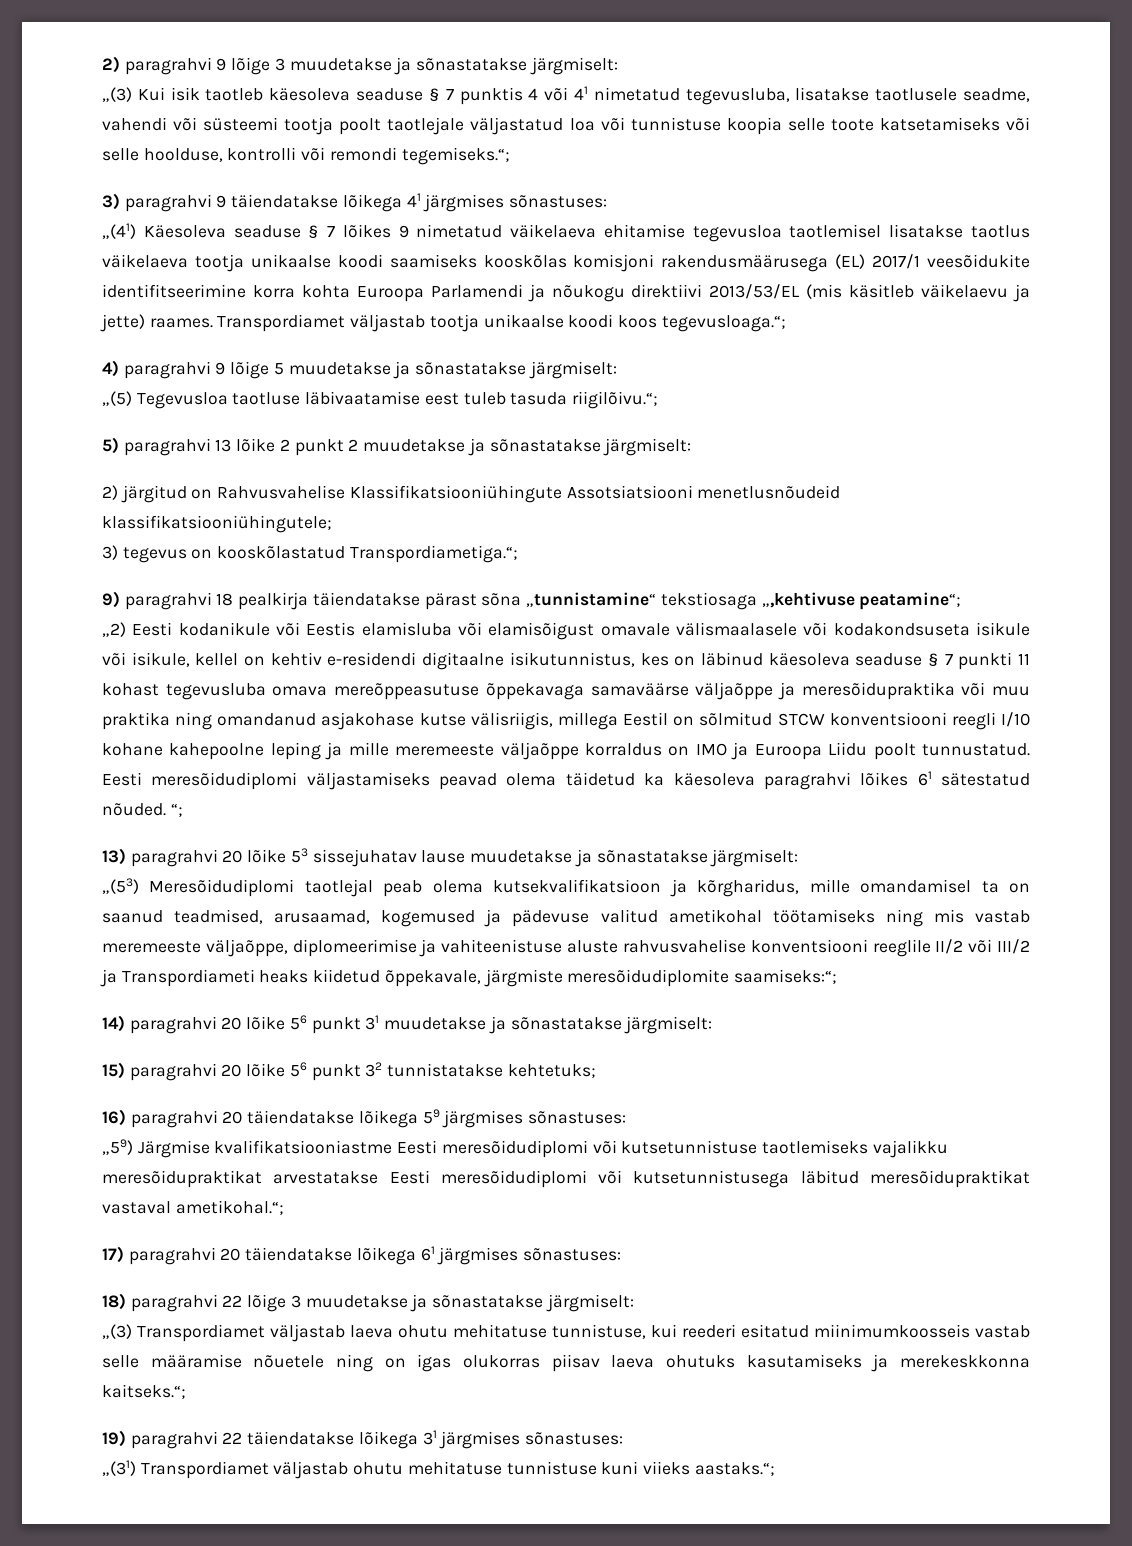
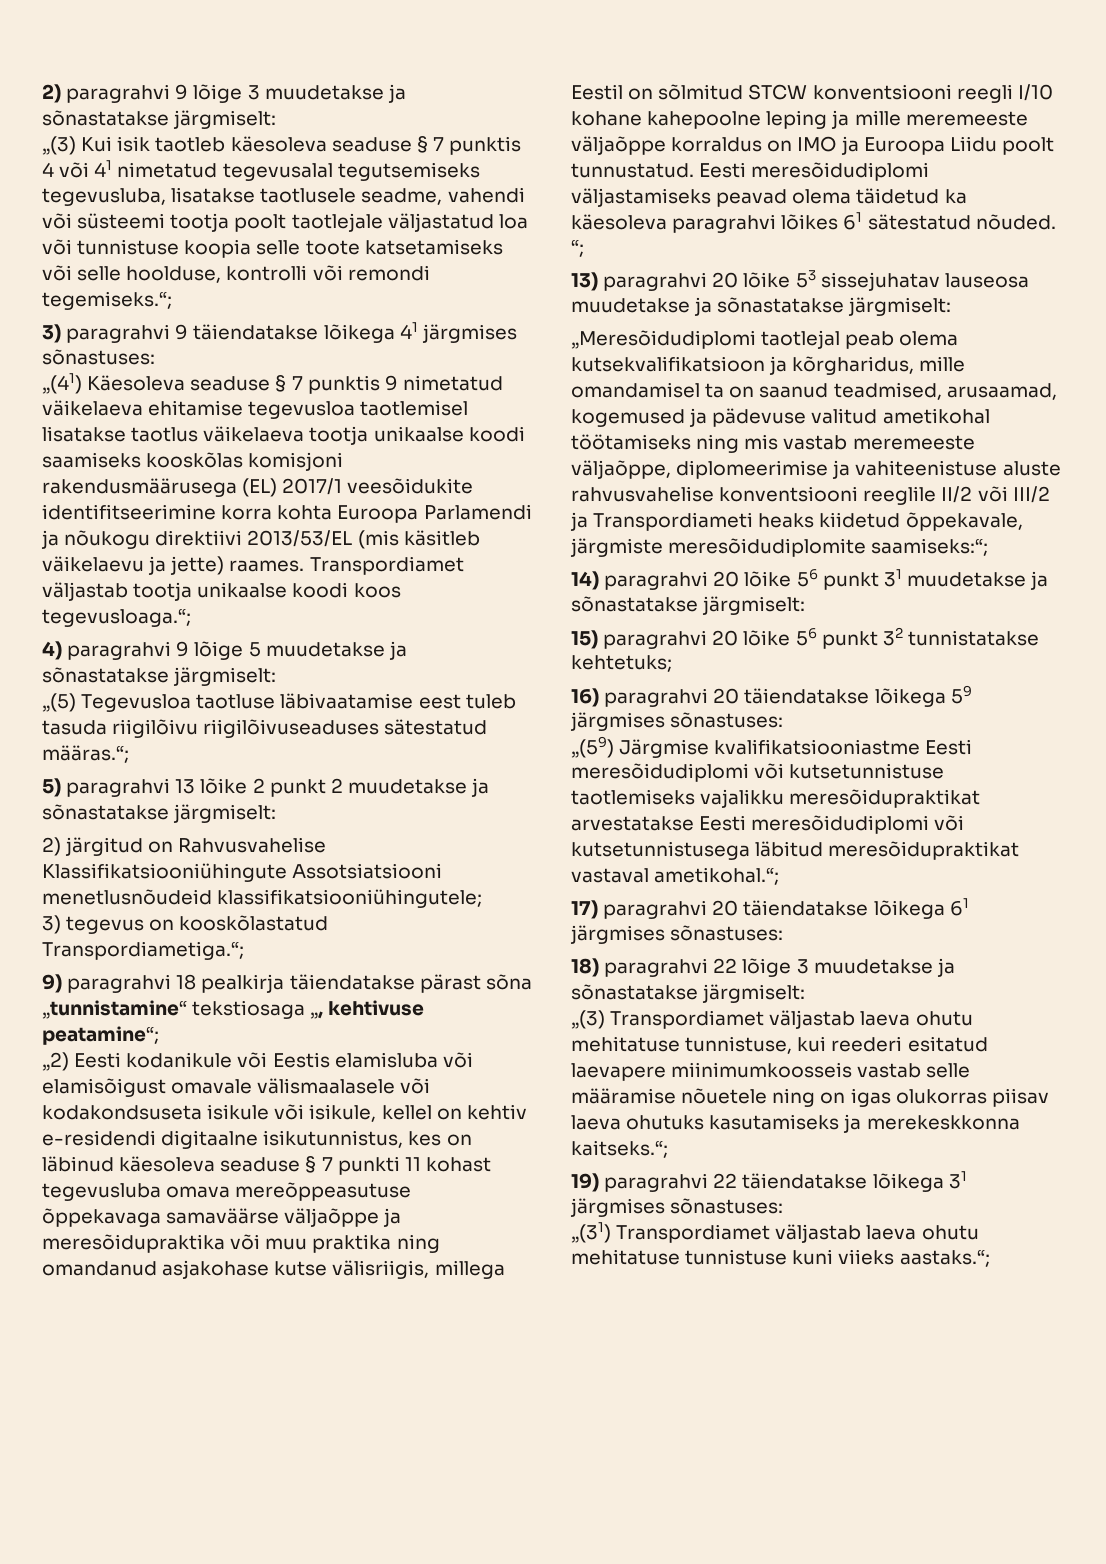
(680, 94) none -> [222,162,480,181] tegevusalal tegutsemiseks
[342,224,391,238] lõikes -> [307,375,380,394] punktis
[572,391,659,409] riigilõivu.“; -> [112,719,488,738] [42,745,129,763] riigilõivu riigilõivuseaduses sätestatud määras.“;
[761,592,855,608] „,kehtivuse -> [310,1000,425,1019] „, kehtivuse
[421,849,799,867] [102,878,295,897] lause muudetakse ja sõnastatakse järgmiselt: // „(53) Meresõidudiplomi -> [944,273,1029,288] [571,297,952,316] [571,330,756,349] lauseosa muudetakse ja sõnastatakse järgmiselt: // „Meresõidudiplomi
[102,1139,133,1155] „59) -> [571,736,614,758] „(59)
(809, 1331) none -> [571,1063,666,1081] laevapere
(349, 1470) none -> [866,1225,917,1240] laeva

